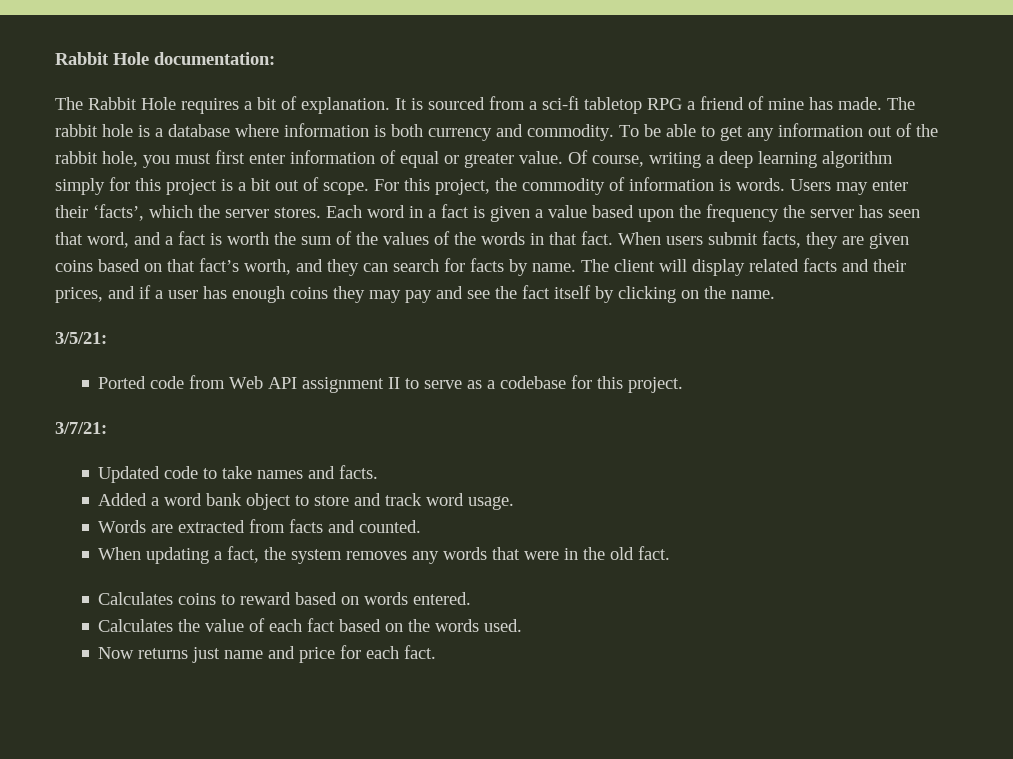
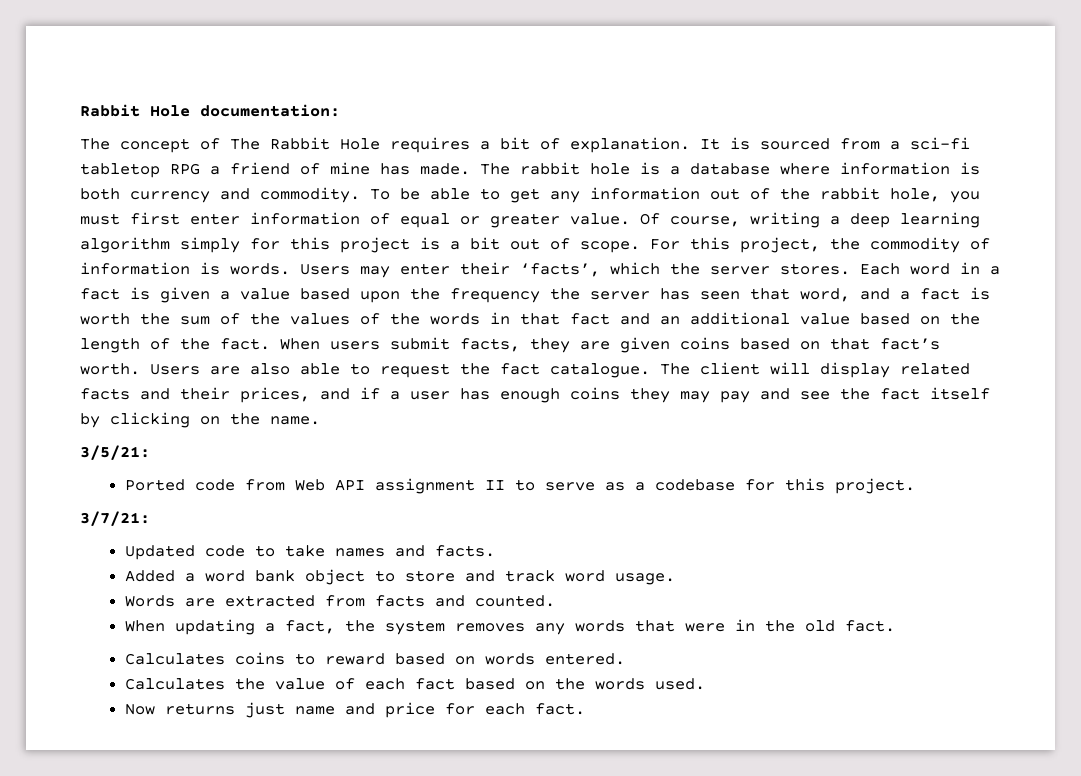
(83, 103) none -> [120,138,260,153] concept of The
(577, 238) none -> [570,312,980,325] [80,338,210,353] fact and an additional value based on the length of the
[244,258,576,276] worth, and they can search for facts by name. -> [80,363,650,378] worth. Users are also able to request the fact catalogue.

